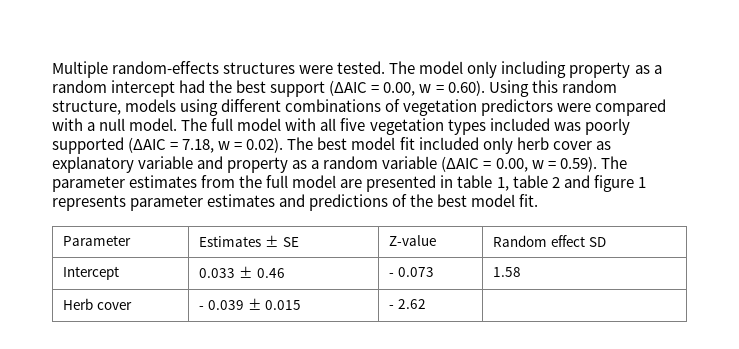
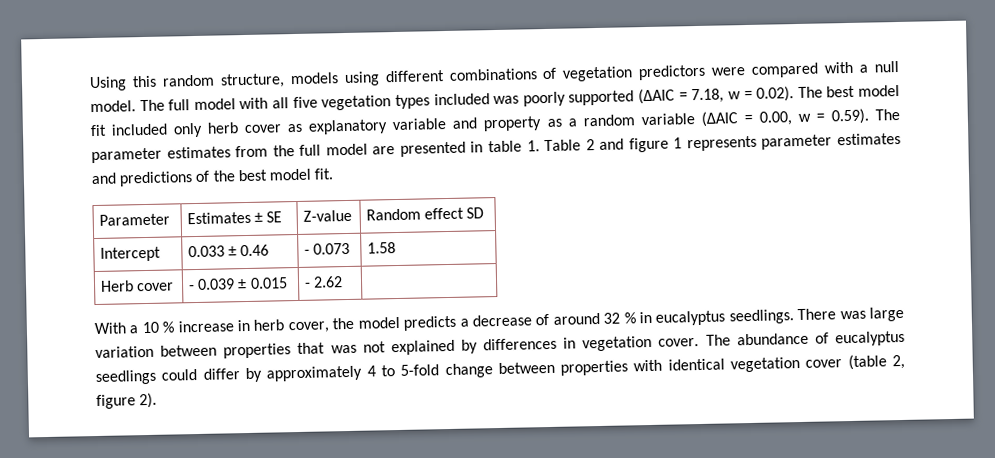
[52,61,662,78] [52,80,485,97] Multiple random-effects structures were tested. The model only including property as a random intercept had the best support (ΔAIC = 0.00, w = 0.60). -> (89, 84) none
[496,175,548,191] 1, table -> [526,139,582,152] 1. Table
(427, 304) none -> [94,306,904,335] [95,330,905,359] [95,354,905,386] [96,392,158,410] // With a 10 % increase in herb cover, the model predicts a decrease of around 32 % in eucalyptus seedlings. There was large variation between properties that was not explained by differences in vegetation cover. The abundance of eucalyptus seedlings could differ by approximately 4 to 5-fold change between properties with identical vegetation cover (table 2, figure 2).

